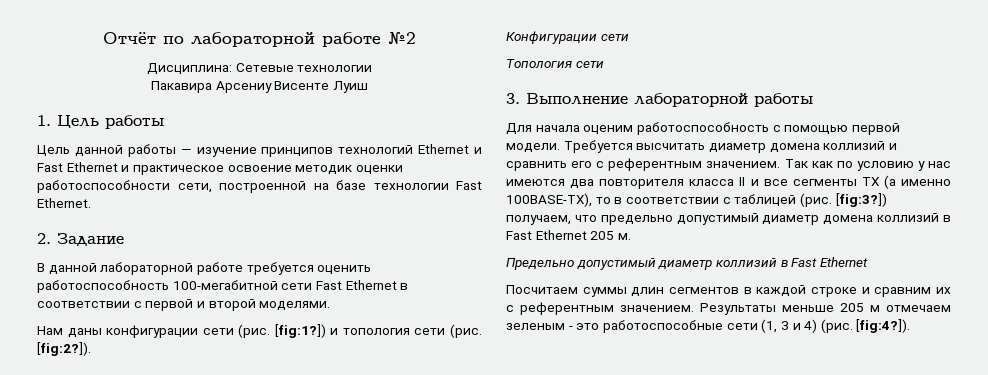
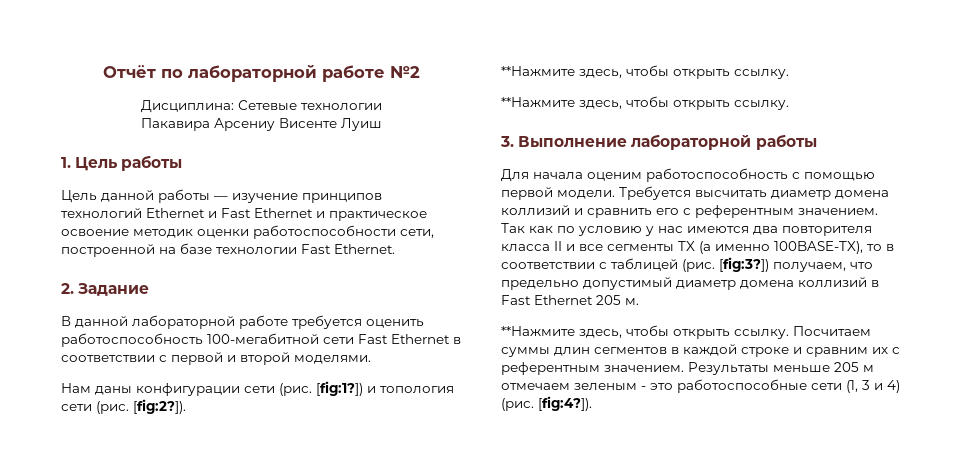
[506,31,629,44] [506,59,604,68] Конфигурации сети // Топология сети -> [501,65,789,79] [501,96,789,110] **Нажмите здесь, чтобы открыть ссылку. // **Нажмите здесь, чтобы открыть ссылку.
[506,257,868,270] Предельно допустимый диаметр коллизий в Fast Ethernet // -> [501,325,789,339] **Нажмите здесь, чтобы открыть ссылку.

